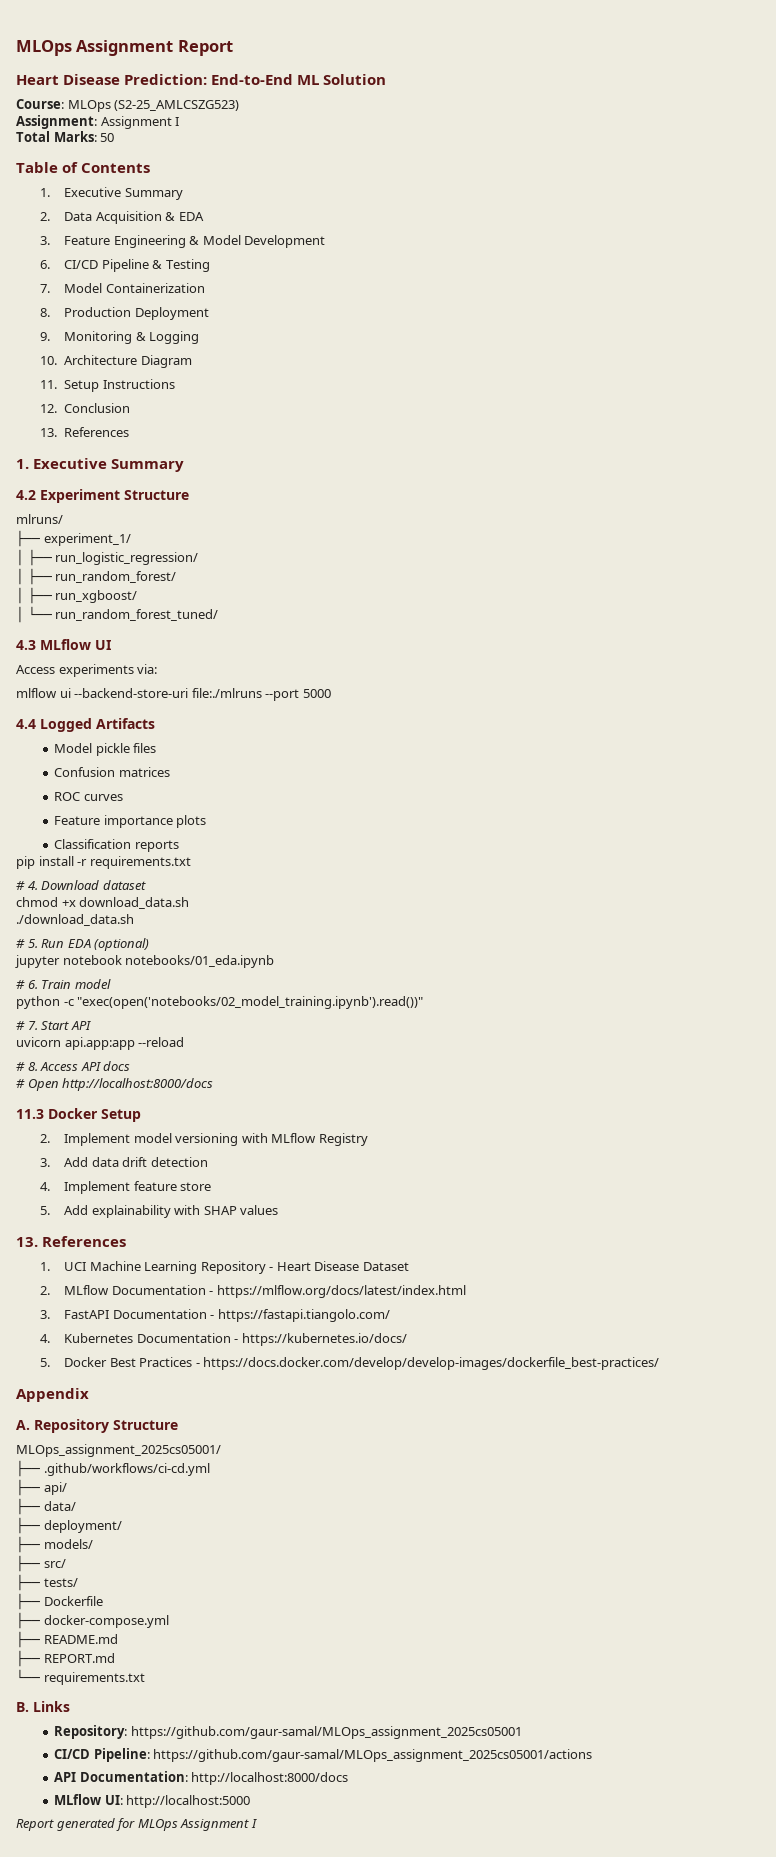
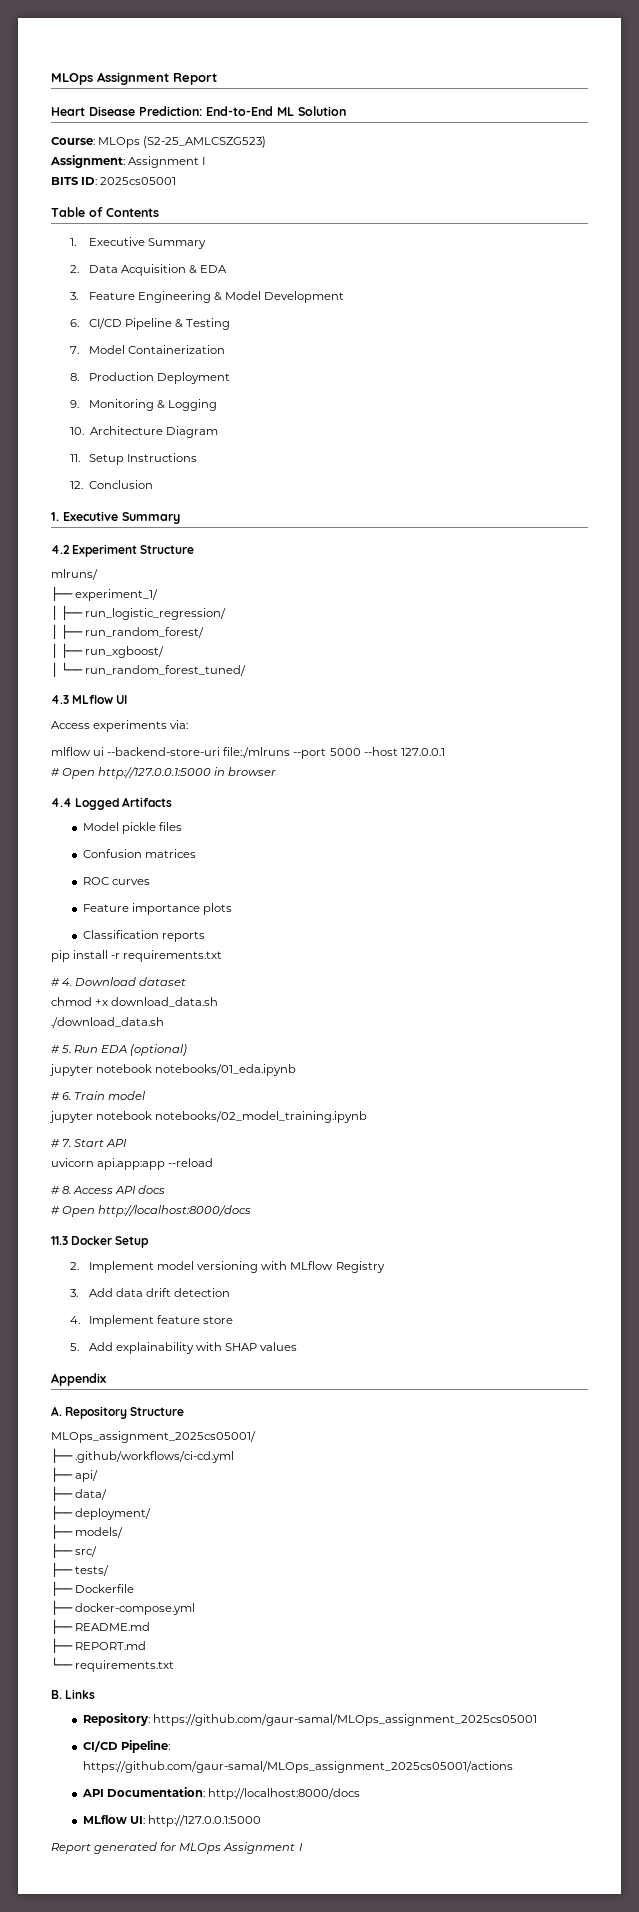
[16,131,115,142] Total Marks: 50 -> [51,177,177,185] BITS ID: 2025cs05001
[40,427,130,437] // 13. References -> (153, 484) none
(331, 693) none -> [363,747,445,756] [51,767,277,779] --host 127.0.0.1 // # Open http://127.0.0.1:5000 in browser
[16,996,424,1009] python -c "exec(open('notebooks/02_model_training.ipynb').read())" -> [49,1111,368,1123] jupyter notebook notebooks/02_model_training.ipynb
[16,1236,127,1247] [40,1261,409,1274] [40,1285,466,1298] [40,1309,390,1322] [40,1333,407,1346] [40,1357,660,1370] // 13. References // 1. UCI Machine Learning Repository - Heart Disease Dataset // 2. MLflow Documentation - https://mlflow.org/docs/latest/index.html // 3. FastAPI Documentation - https://fastapi.tiangolo.com/ // 4. Kubernetes Documentation - https://kubernetes.io/docs/ // 5. Docker Best Practices - https://docs.docker.com/develop/develop-images/dockerfile_best-practices/ -> (298, 1346) none
[126,1795,251,1808] http://localhost:5000 -> [147,1815,261,1827] http://127.0.0.1:5000

